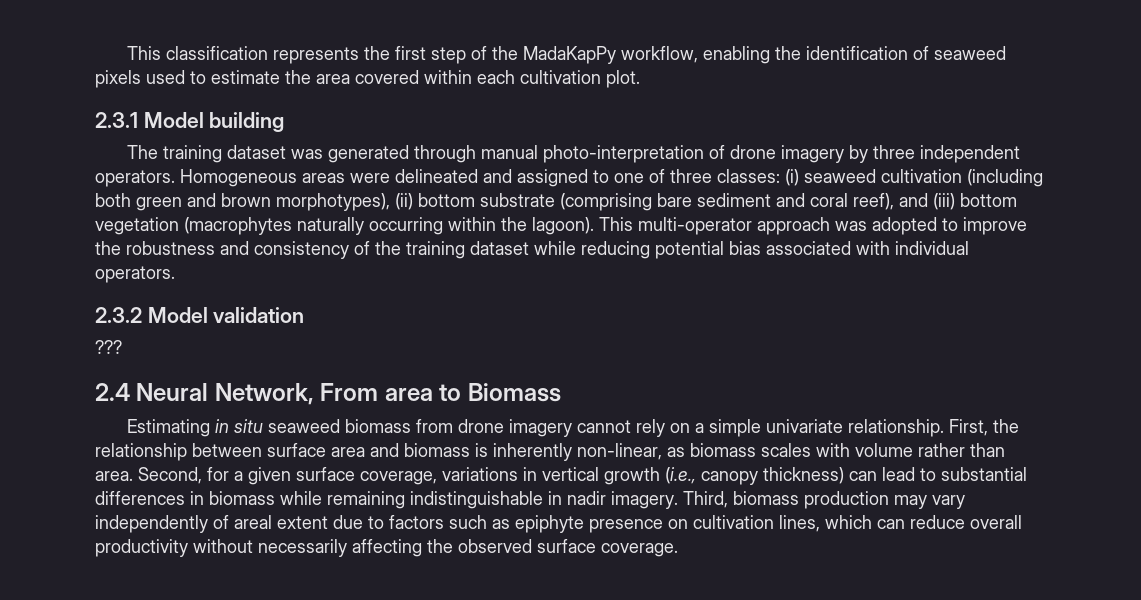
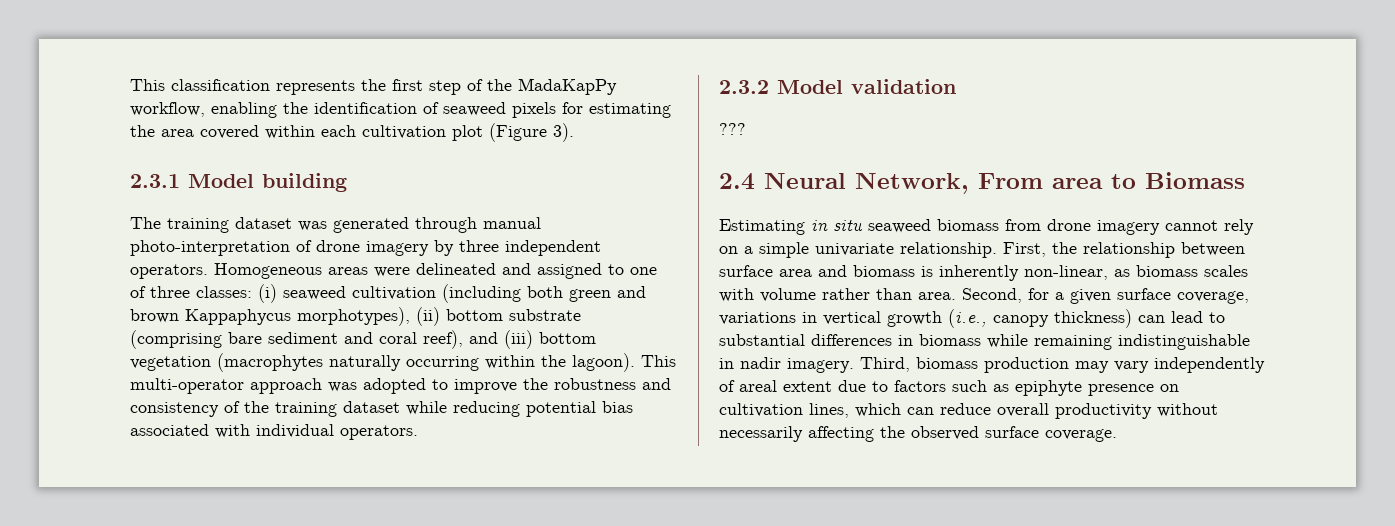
[146,70,280,84] used to estimate -> [562,102,671,118] for estimating
[606,70,640,88] plot. -> [452,123,574,142] plot (Figure 3).
(271, 200) none -> [185,309,291,325] Kappaphycus

